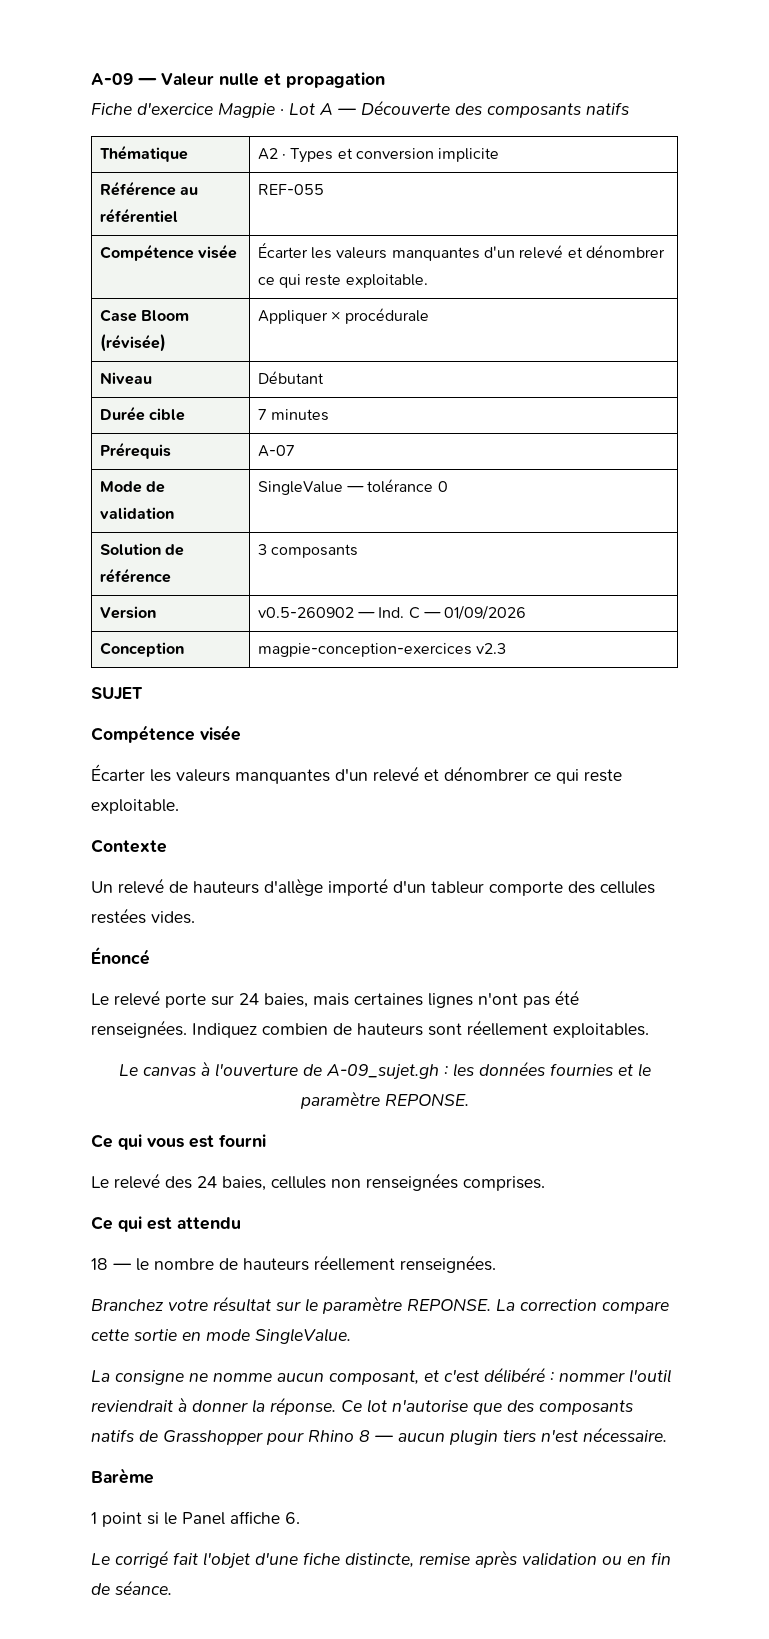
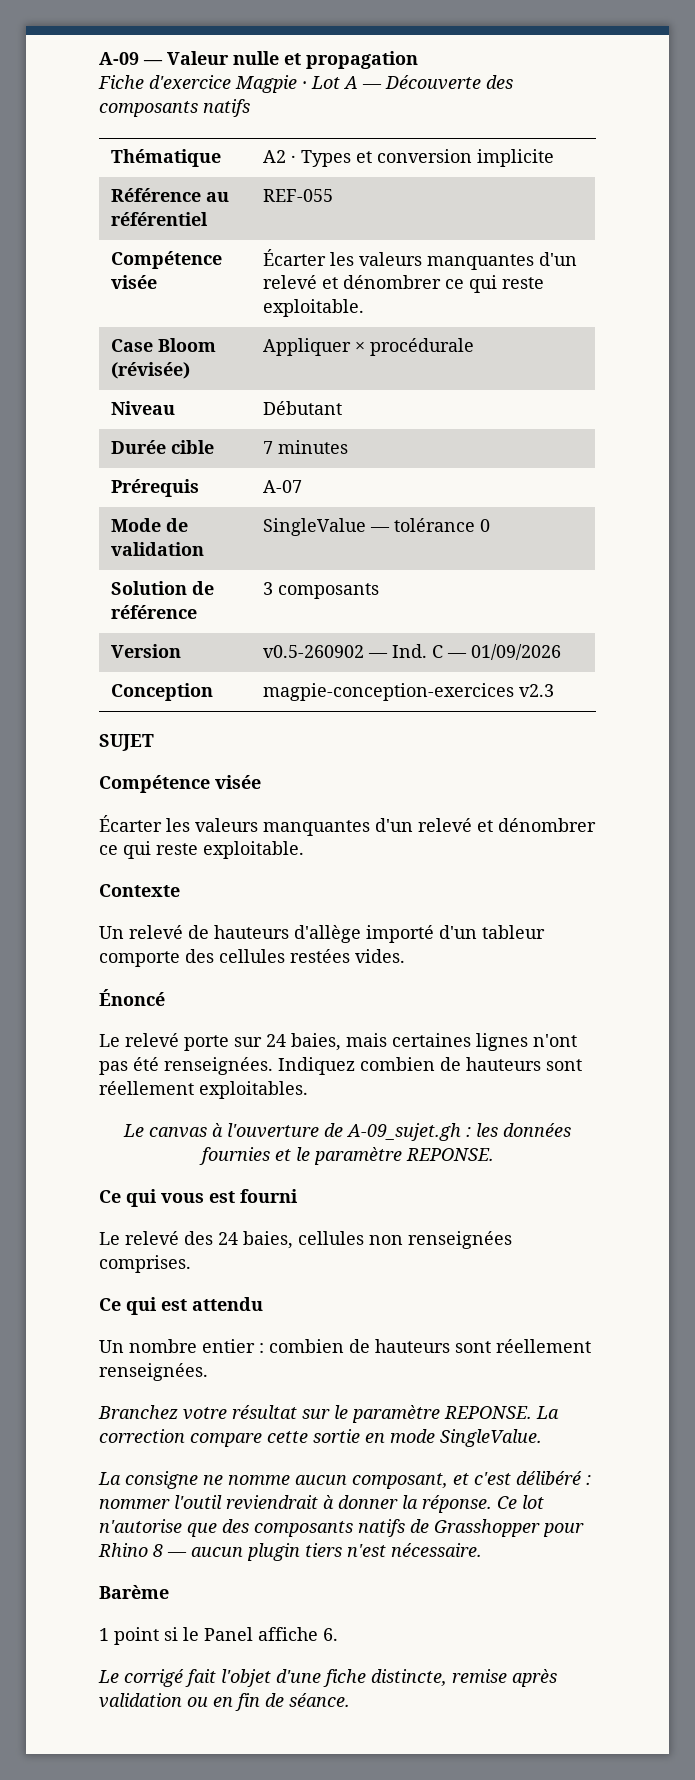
[91,1258,309,1271] 18 — le nombre de hauteurs -> [99,1339,491,1353] Un nombre entier : combien de hauteurs sont

